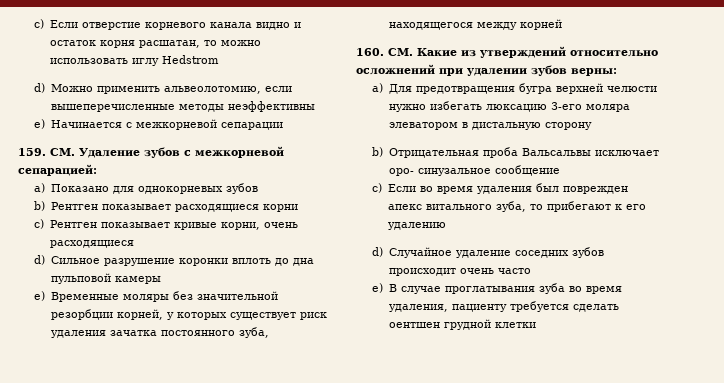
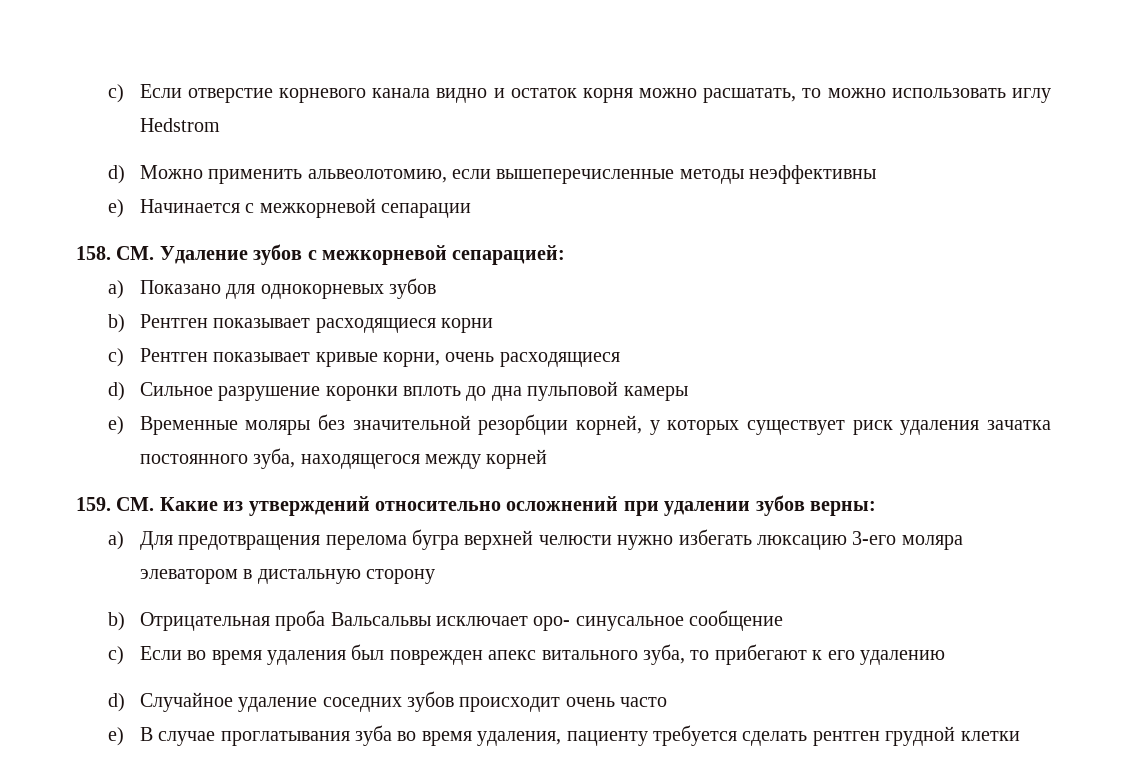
[139,40,201,48] расшатан, -> [639,88,797,103] можно расшатать,
[18,148,46,156] 159. -> [76,246,111,260] 158.
[356,48,384,56] 160. -> [76,497,111,511] 159.
(515, 90) none -> [325,535,407,550] перелома
[417,168,491,176] синузальное -> [575,616,684,631] синусальное
[388,322,440,328] оентшен -> [812,731,880,746] рентген

